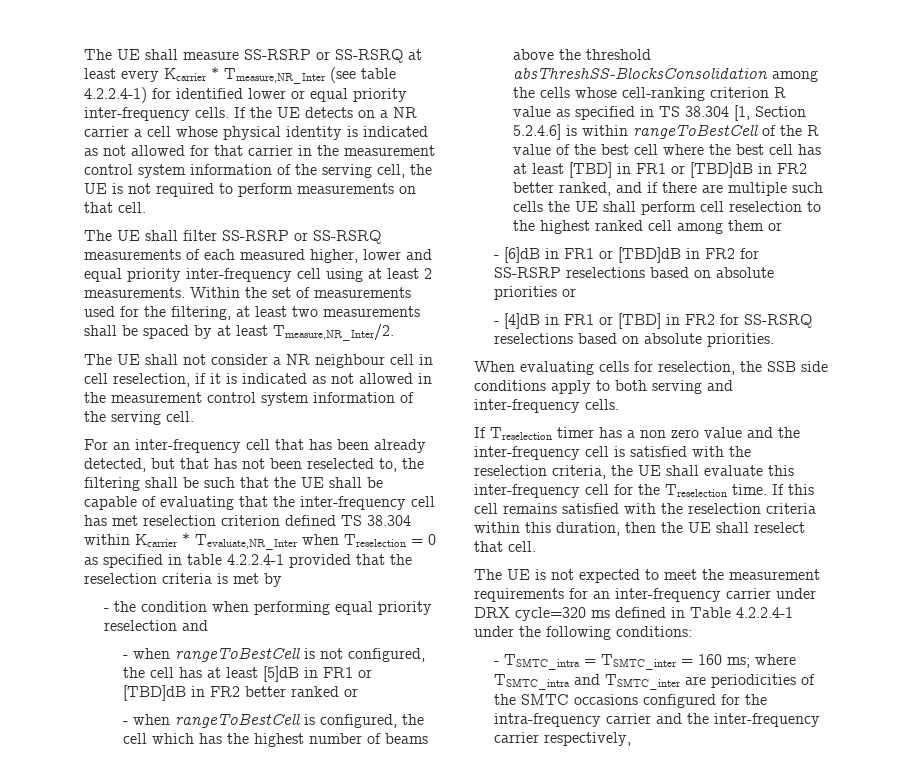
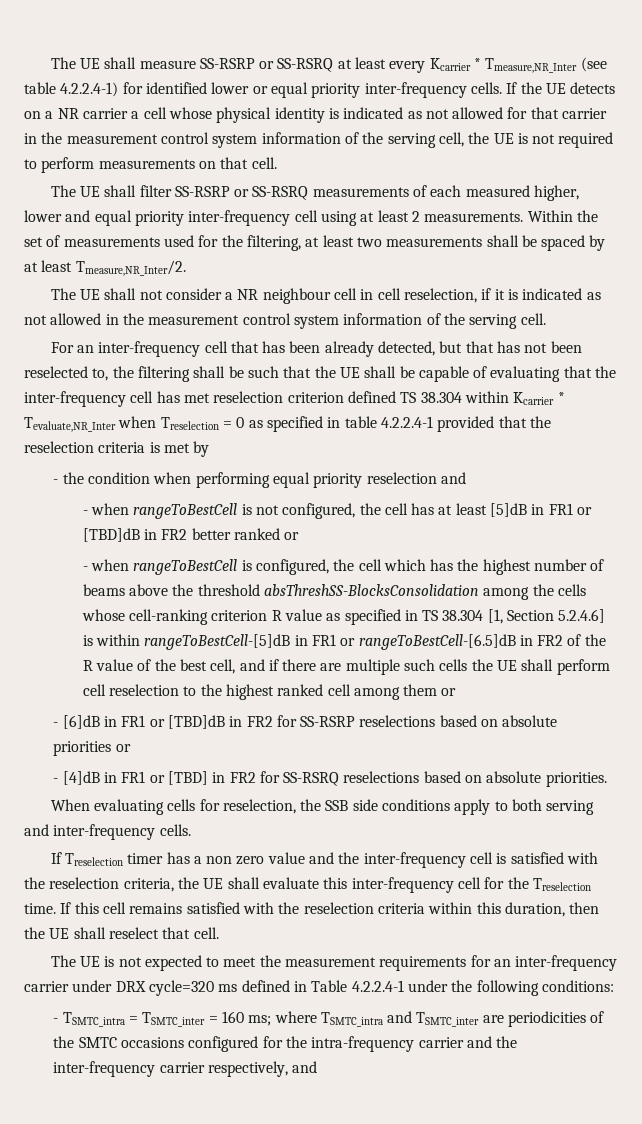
[633,124,759,139] rangeToBestCell -> [144,634,564,650] rangeToBestCell-[5]dB in FR1 or rangeToBestCell-[6.5]dB in FR2
[634,144,822,155] [513,162,808,178] [513,182,612,196] cell where the best cell has at least [TBD] in FR1 or [TBD]dB in FR2 better ranked, -> [210,659,236,674] cell,
(631, 739) none -> [292,1061,318,1073] and

